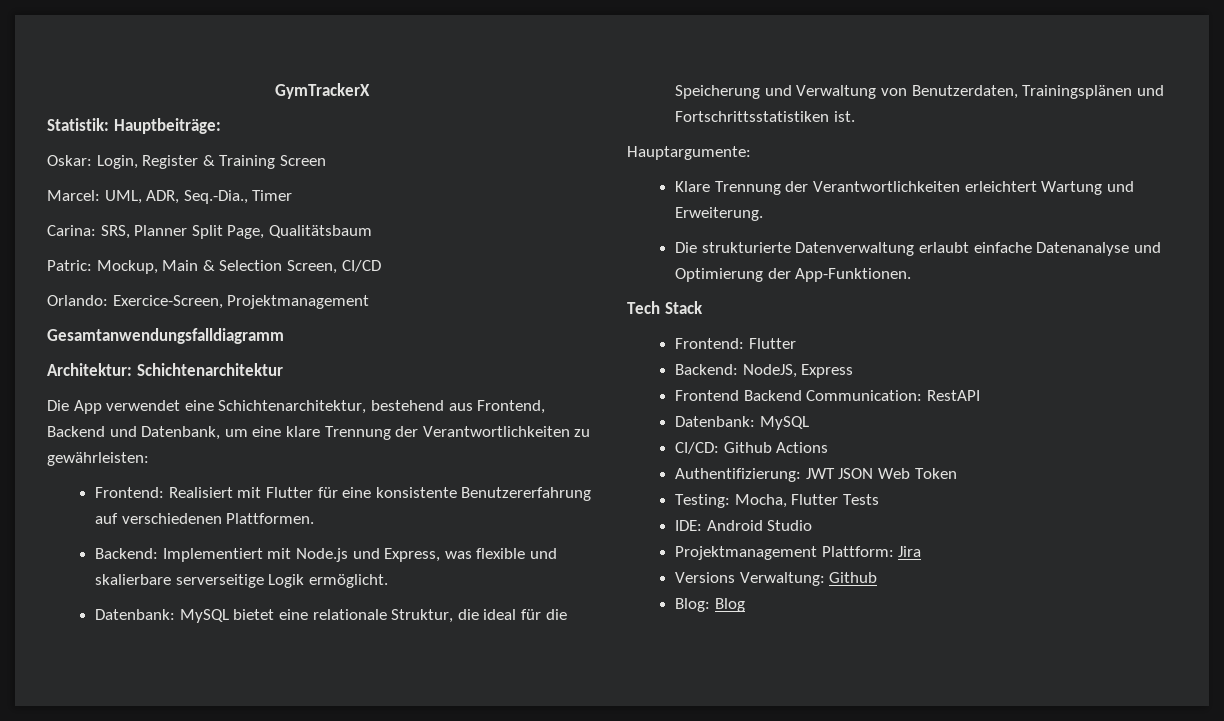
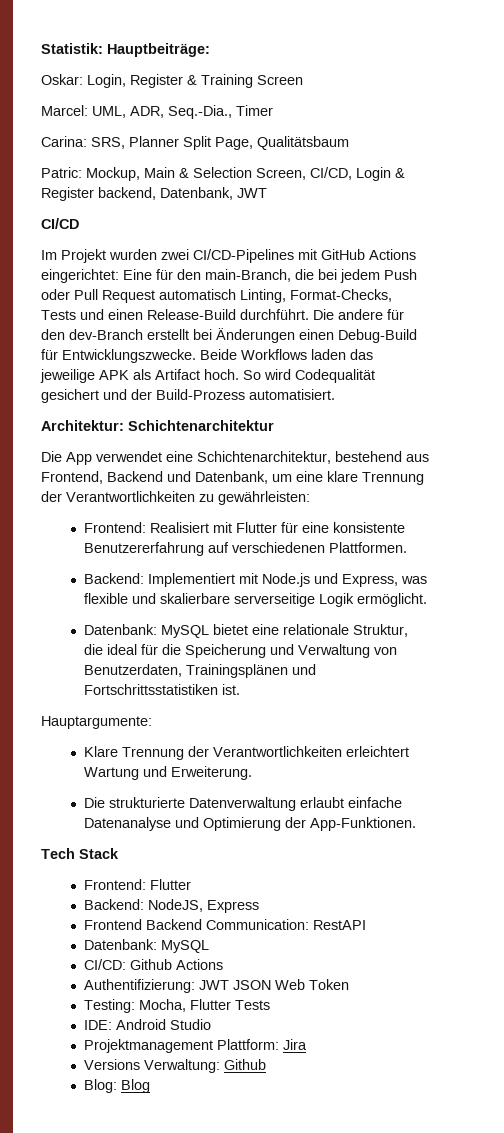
[275,83,370,99] GymTrackerX // -> (41, 48) none
[341,260,381,272] [47,295,370,309] [47,328,284,344] CI/CD // Orlando: Exercice-Screen, Projektmanagement // Gesamtanwendungsfalldiagramm -> [310,167,405,181] [41,187,267,201] [41,218,79,229] [41,249,416,263] [41,269,417,283] [41,289,392,303] [41,309,404,320] [41,328,417,343] [41,349,373,363] [40,369,375,383] [41,389,335,403] CI/CD, Login & Register backend, Datenbank, JWT // CI/CD // Im Projekt wurden zwei CI/CD-Pipelines mit GitHub Actions eingerichtet: Eine für den main-Branch, die bei jedem Push oder Pull Request automatisch Linting, Format-Checks, Tests und einen Release-Build durchführt. Die andere für den dev-Branch erstellt bei Änderungen einen Debug-Build für Entwicklungszwecke. Beide Workflows laden das jeweilige APK als Artifact hoch. So wird Codequalität gesichert und der Build-Prozess automatisiert.

